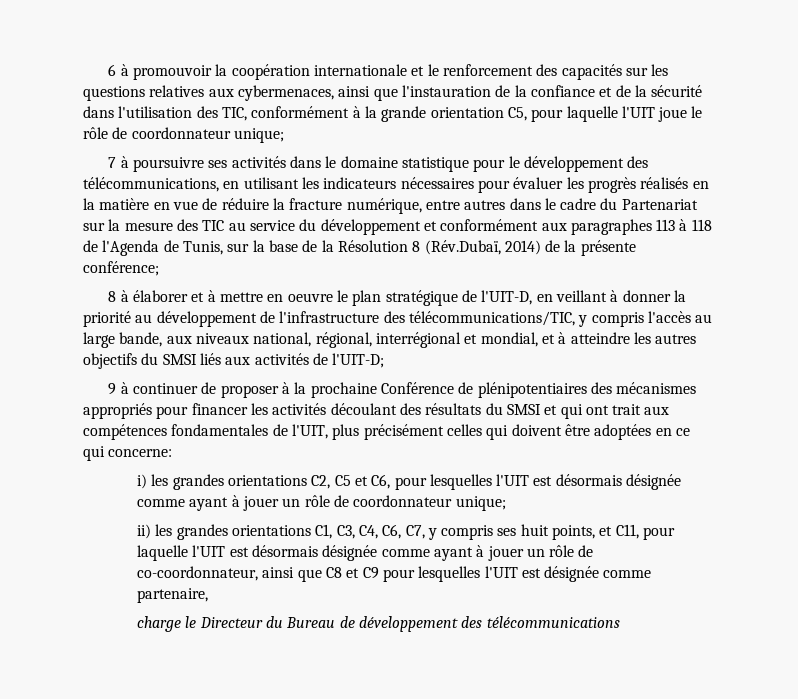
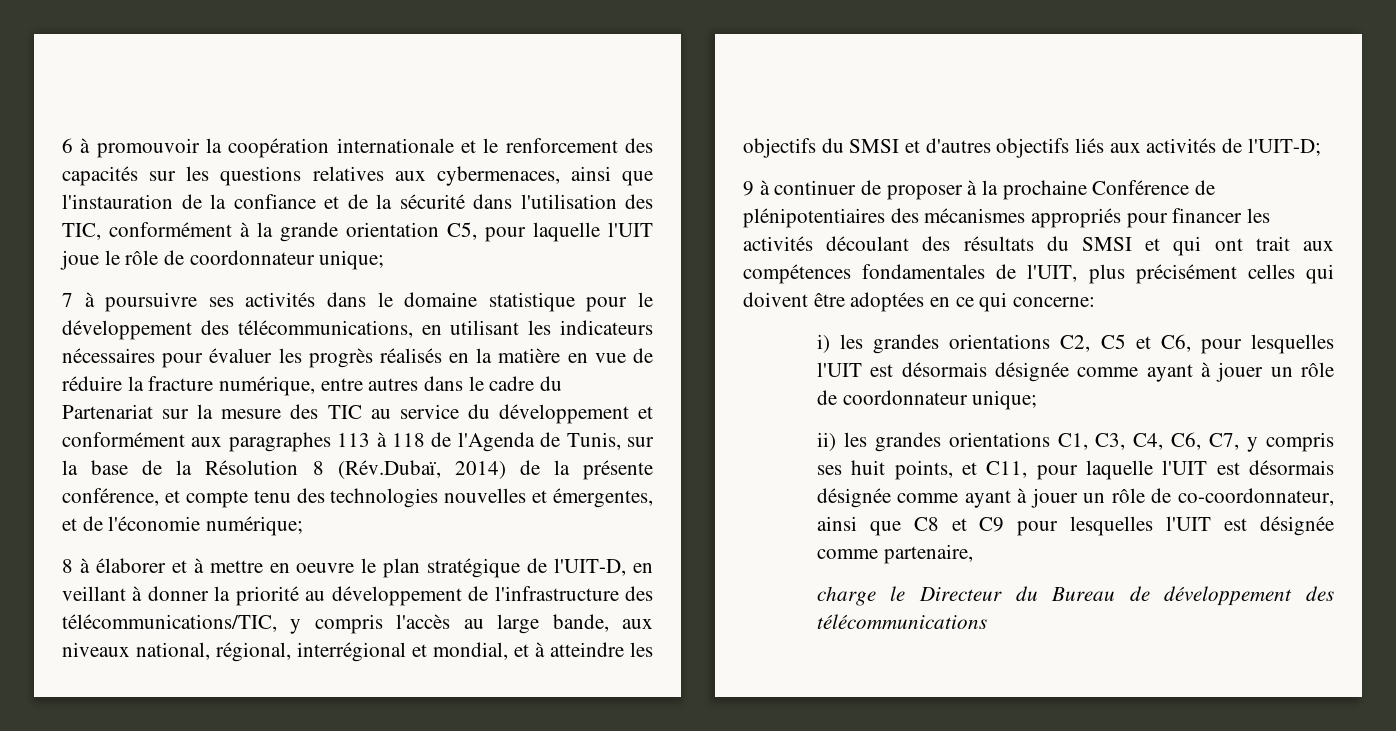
[83,261,159,276] conférence; -> [62,488,653,508] [62,516,304,536] conférence, et compte tenu des technologies nouvelles et émergentes, et de l'économie numérique;
[655,334,697,344] autres -> (653, 649) none
(197, 359) none -> [905,138,1070,158] et d'autres objectifs

